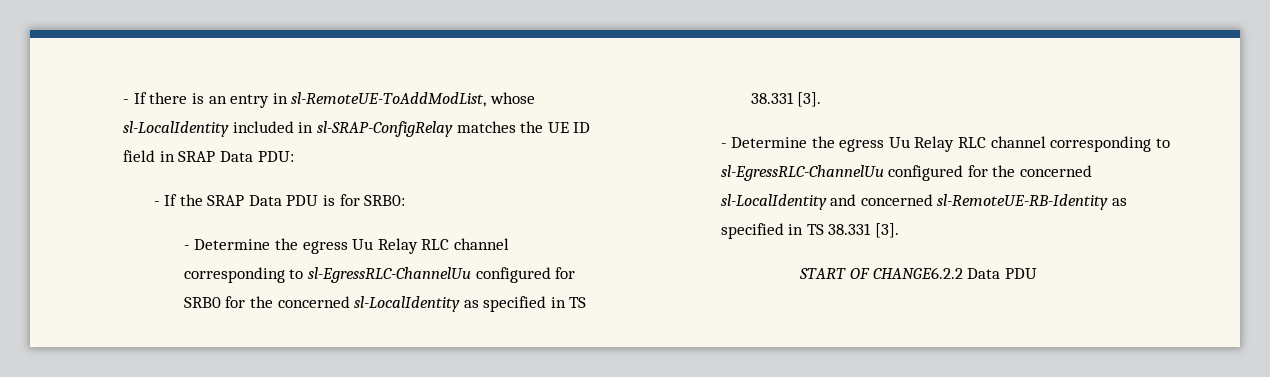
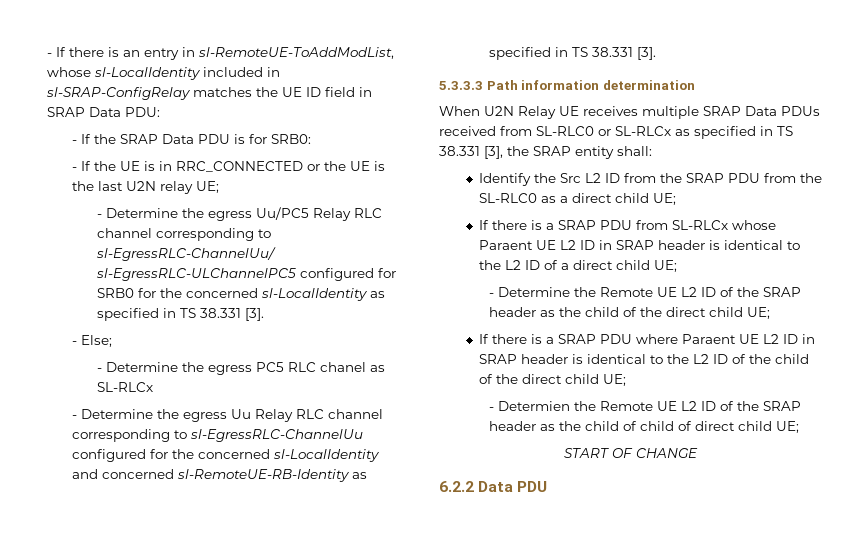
[183,238,509,254] [183,267,471,283] // - Determine the egress Uu Relay RLC channel corresponding to sl-EgressRLC-ChannelUu -> [72,161,386,172] [72,181,220,194] [97,207,383,221] [97,228,272,241] [96,247,277,261] [96,268,297,281] // - If the UE is in RRC_CONNECTED or the UE is the last U2N relay UE; // - Determine the egress Uu/PC5 Relay RLC channel corresponding to sl-EgressRLC-ChannelUu/ sl-EgressRLC-ULChannelPC5
(822, 99) none -> [72,335,113,347] [97,362,386,375] [97,382,154,392] // - Else; // - Determine the egress PC5 RLC chanel as SL-RLCx
(899, 230) none -> [439,80,695,90] [439,106,820,119] [439,126,793,139] [439,146,652,159] [478,173,822,186] [478,193,676,205] [478,220,776,230] [478,240,800,250] [478,260,677,272] [489,287,802,297] [489,307,771,319] [478,334,815,344] [478,354,809,364] [478,374,626,386] [489,401,802,411] [489,421,800,433] // 5.3.3.3 Path information determination // When U2N Relay UE receives multiple SRAP Data PDUs received from SL-RLC0 or SL-RLCx as specified in TS 38.331 [3], the SRAP entity shall: // Identify the Src L2 ID from the SRAP PDU from the SL-RLC0 as a direct child UE; // If there is a SRAP PDU from SL-RLCx whose Paraent UE L2 ID in SRAP header is identical to the L2 ID of a direct child UE; // - Determine the Remote UE L2 ID of the SRAP header as the child of the direct child UE; // If there is a SRAP PDU where Paraent UE L2 ID in SRAP header is identical to the L2 ID of the child of the direct child UE; // - Determien the Remote UE L2 ID of the SRAP header as the child of child of direct child UE;
[872,267,963,279] CHANGE6.2.2 -> [636,448,698,458] [439,481,474,492] CHANGE // 6.2.2

